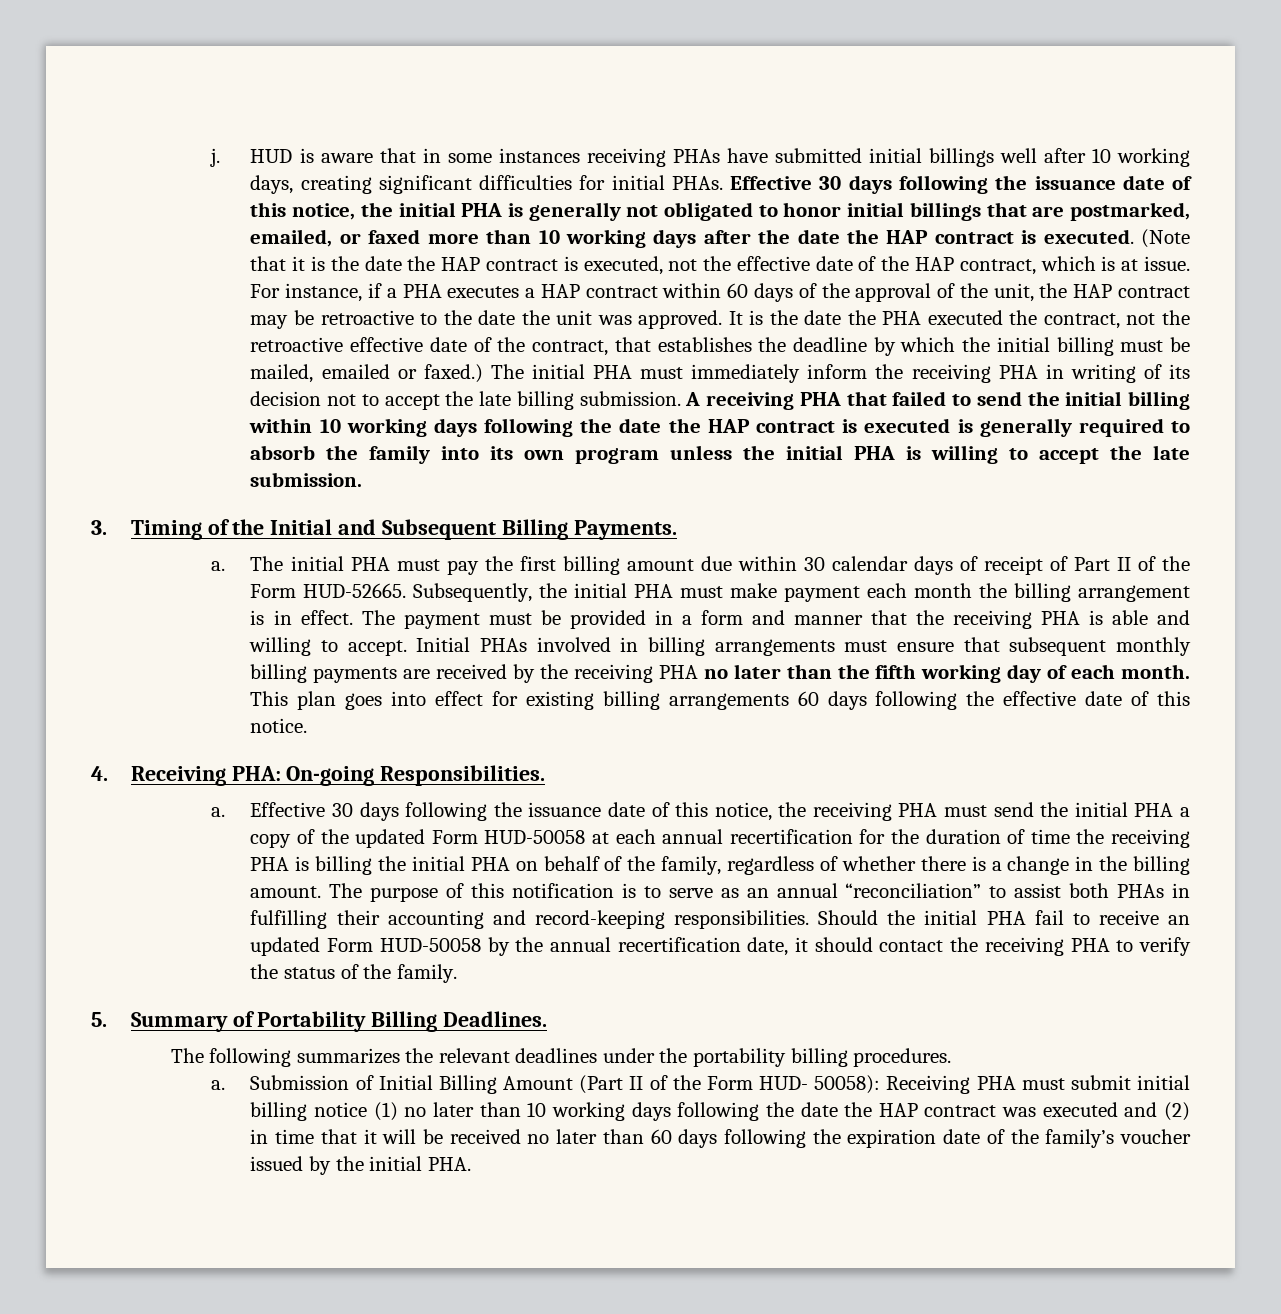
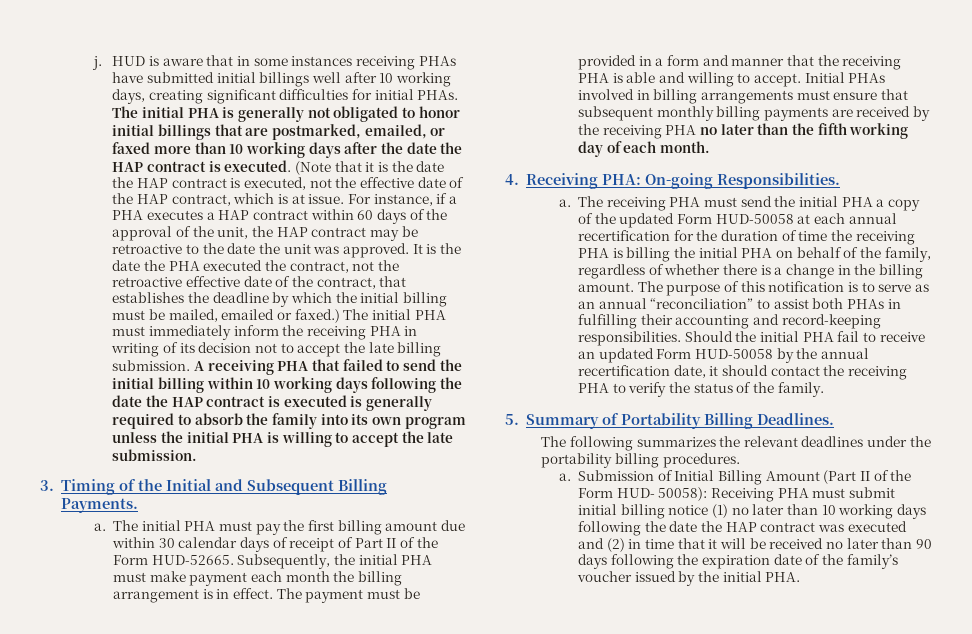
[730,175,1193,194] [250,202,393,220] Effective 30 days following the issuance date of this notice, the -> [112,106,139,118] The
[250,691,1190,710] [250,718,308,733] This plan goes into effect for existing billing arrangements 60 days following the effective date of this notice. -> (711, 147) none
[250,802,807,821] Effective 30 days following the issuance date of this notice, the -> [578,196,604,207] The
[650,1129,672,1144] 60 -> [915,539,932,549] 90

